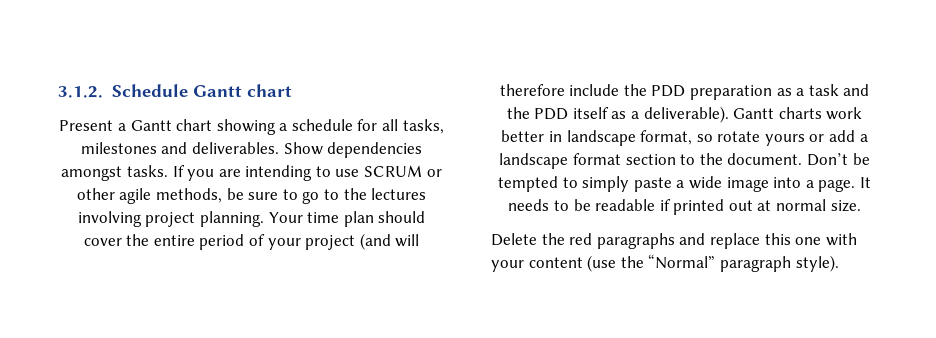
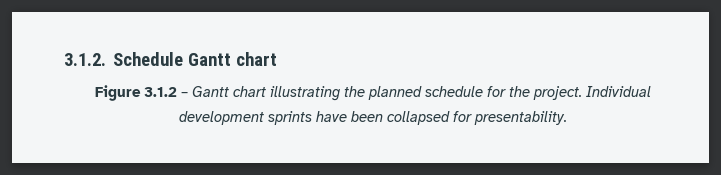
[59,119,444,135] [80,142,423,158] [61,165,442,181] [76,188,427,204] [77,211,426,227] [83,233,420,250] [499,84,870,100] [506,106,863,123] [501,130,868,146] [499,153,870,169] [498,176,871,192] [508,199,861,215] [491,233,857,249] [491,254,839,272] Present a Gantt chart showing a schedule for all tasks, milestones and deliverables. Show dependencies amongst tasks. If you are intending to use SCRUM or other agile methods, be sure to go to the lectures involving project planning. Your time plan should cover the entire period of your project (and will therefore include the PDD preparation as a task and the PDD itself as a deliverable). Gantt charts work better in landscape format, so rotate yours or add a landscape format section to the document. Don’t be tempted to simply paste a wide image into a page. It needs to be readable if printed out at normal size. // Delete the red paragraphs and replace this one with your content (use the “Normal” paragraph style). -> [94,85,651,101] [178,111,567,125] Figure 3.1.2 – Gantt chart illustrating the planned schedule for the project. Individual development sprints have been collapsed for presentability.

